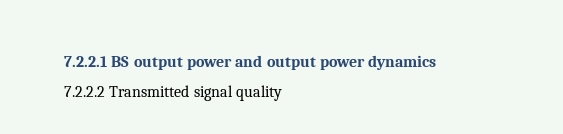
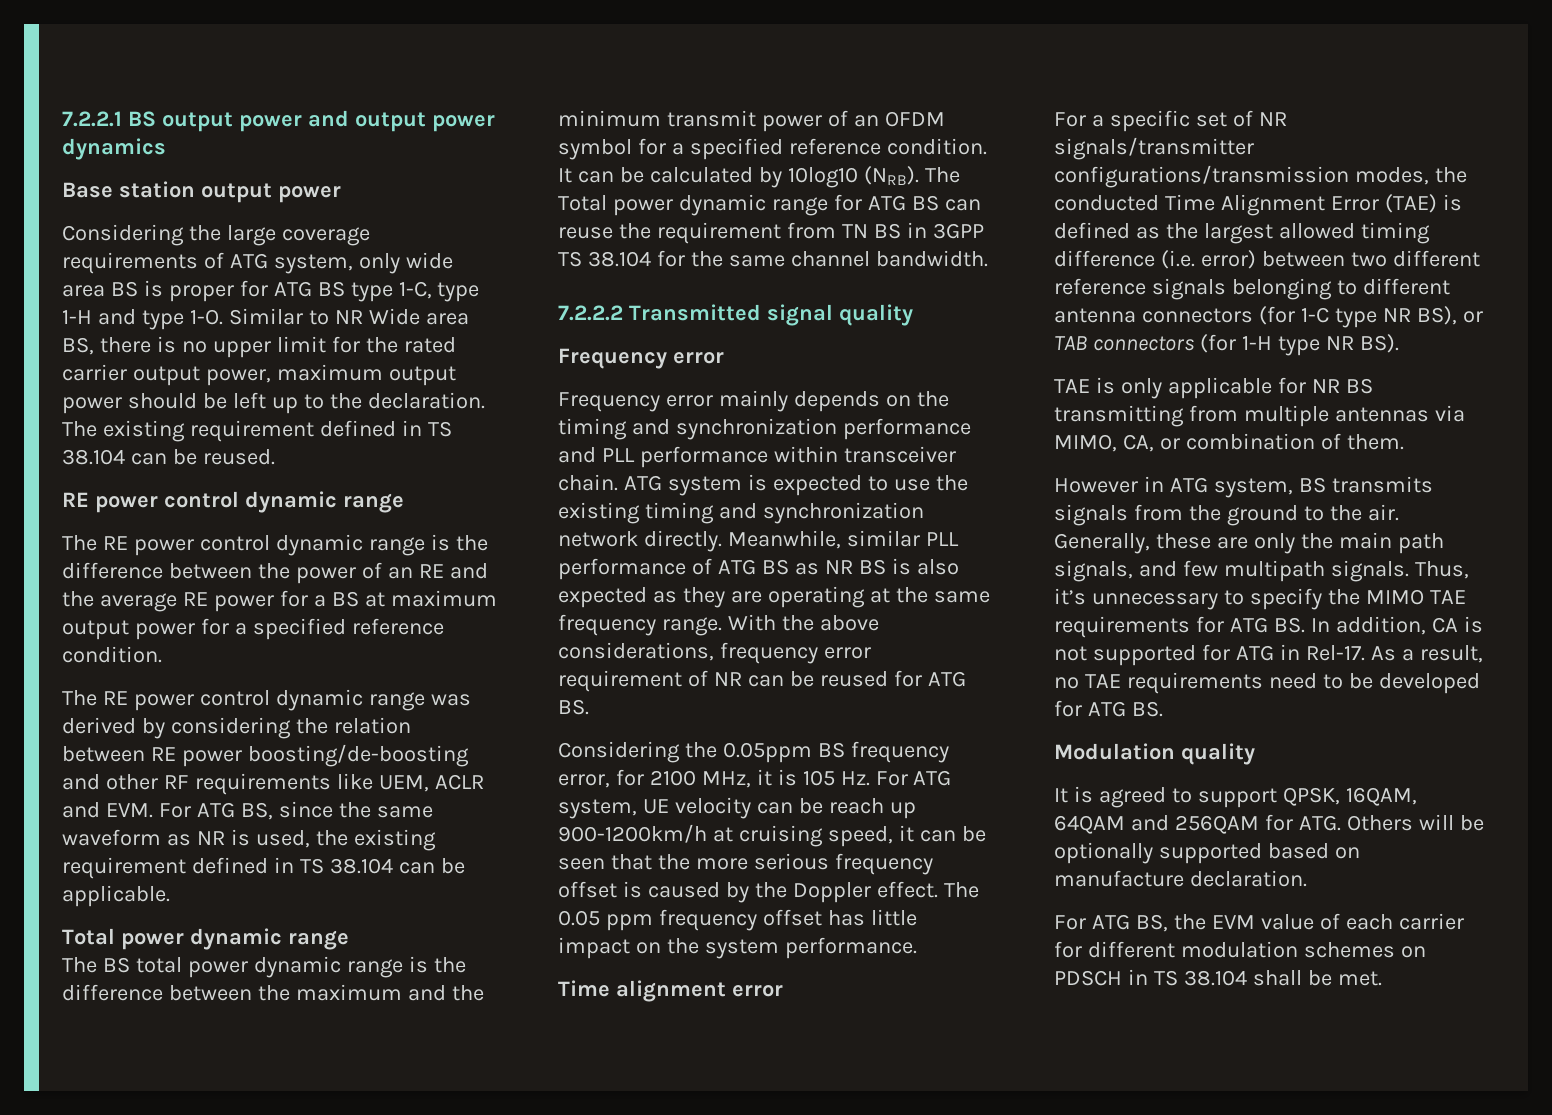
[64,85,282,101] 7.2.2.2 Transmitted signal quality -> [62,181,341,203] [62,224,370,246] [62,252,453,274] [62,280,480,302] [62,308,469,330] [62,336,456,358] [62,364,456,386] [62,392,485,414] [62,420,452,442] [62,449,275,465] [62,491,404,513] [62,534,488,556] [62,562,488,584] [62,590,497,612] [62,618,444,640] [62,646,162,663] [62,689,471,711] [62,717,411,739] [62,744,469,767] [62,773,484,795] [62,801,433,820] [62,829,436,851] [62,857,465,879] [62,885,170,907] [62,928,349,950] [62,956,466,978] [62,984,484,1001] [558,110,945,132] [558,138,987,160] [558,166,960,188] [558,194,981,216] [558,222,984,244] [558,250,988,267] [558,304,913,326] [558,348,724,369] [558,390,949,412] [558,418,971,440] [558,446,956,468] [558,474,968,496] [558,502,924,524] [558,530,959,552] [558,558,959,580] [558,586,990,608] [558,614,879,636] [558,642,871,664] [558,670,966,692] [558,699,589,715] [558,741,949,763] [558,769,952,788] [558,797,916,819] [558,824,986,847] [558,853,933,875] [558,881,979,903] [558,909,917,931] [558,937,917,959] [558,980,783,1002] [1054,110,1287,132] [1054,137,1254,160] [1054,165,1467,188] [1054,194,1462,216] [1054,222,1430,244] [1054,250,1480,269] [1054,278,1450,300] [1054,306,1483,328] [1054,334,1399,356] [1054,377,1373,399] [1054,405,1465,427] [1054,433,1404,452] [1054,476,1433,498] [1054,504,1399,526] [1054,532,1444,554] [1054,560,1469,582] [1054,588,1466,610] [1054,616,1483,638] [1054,644,1483,666] [1054,672,1480,694] [1054,700,1163,717] [1054,743,1255,765] [1054,786,1417,808] [1054,814,1484,834] [1054,842,1360,864] [1054,870,1307,887] [1054,913,1464,932] [1054,941,1426,958] [1054,969,1382,986] Base station output power // Considering the large coverage requirements of ATG system, only wide area BS is proper for ATG BS type 1-C, type 1-H and type 1-O. Similar to NR Wide area BS, there is no upper limit for the rated carrier output power, maximum output power should be left up to the declaration. The existing requirement defined in TS 38.104 can be reused. // RE power control dynamic range // The RE power control dynamic range is the difference between the power of an RE and the average RE power for a BS at maximum output power for a specified reference condition. // The RE power control dynamic range was derived by considering the relation between RE power boosting/de-boosting and other RF requirements like UEM, ACLR and EVM. For ATG BS, since the same waveform as NR is used, the existing requirement defined in TS 38.104 can be applicable. // Total power dynamic range // The BS total power dynamic range is the difference between the maximum and the minimum transmit power of an OFDM symbol for a specified reference condition. It can be calculated by 10log10 (NRB). The Total power dynamic range for ATG BS can reuse the requirement from TN BS in 3GPP TS 38.104 for the same channel bandwidth. // 7.2.2.2 Transmitted signal quality // Frequency error // Frequency error mainly depends on the timing and synchronization performance and PLL performance within transceiver chain. ATG system is expected to use the existing timing and synchronization network directly. Meanwhile, similar PLL performance of ATG BS as NR BS is also expected as they are operating at the same frequency range. With the above considerations, frequency error requirement of NR can be reused for ATG BS. // Considering the 0.05ppm BS frequency error, for 2100 MHz, it is 105 Hz. For ATG system, UE velocity can be reach up 900-1200km/h at cruising speed, it can be seen that the more serious frequency offset is caused by the Doppler effect. The 0.05 ppm frequency offset has little impact on the system performance. // Time alignment error // For a specific set of NR signals/transmitter configurations/transmission modes, the conducted Time Alignment Error (TAE) is defined as the largest allowed timing difference (i.e. error) between two different reference signals belonging to different antenna connectors (for 1-C type NR BS), or TAB connectors (for 1-H type NR BS). // TAE is only applicable for NR BS transmitting from multiple antennas via MIMO, CA, or combination of them. // However in ATG system, BS transmits signals from the ground to the air. Generally, these are only the main path signals, and few multipath signals. Thus, it’s unnecessary to specify the MIMO TAE requirements for ATG BS. In addition, CA is not supported for ATG in Rel-17. As a result, no TAE requirements need to be developed for ATG BS. // Modulation quality // It is agreed to support QPSK, 16QAM, 64QAM and 256QAM for ATG. Others will be optionally supported based on manufacture declaration. // For ATG BS, the EVM value of each carrier for different modulation schemes on PDSCH in TS 38.104 shall be met.

